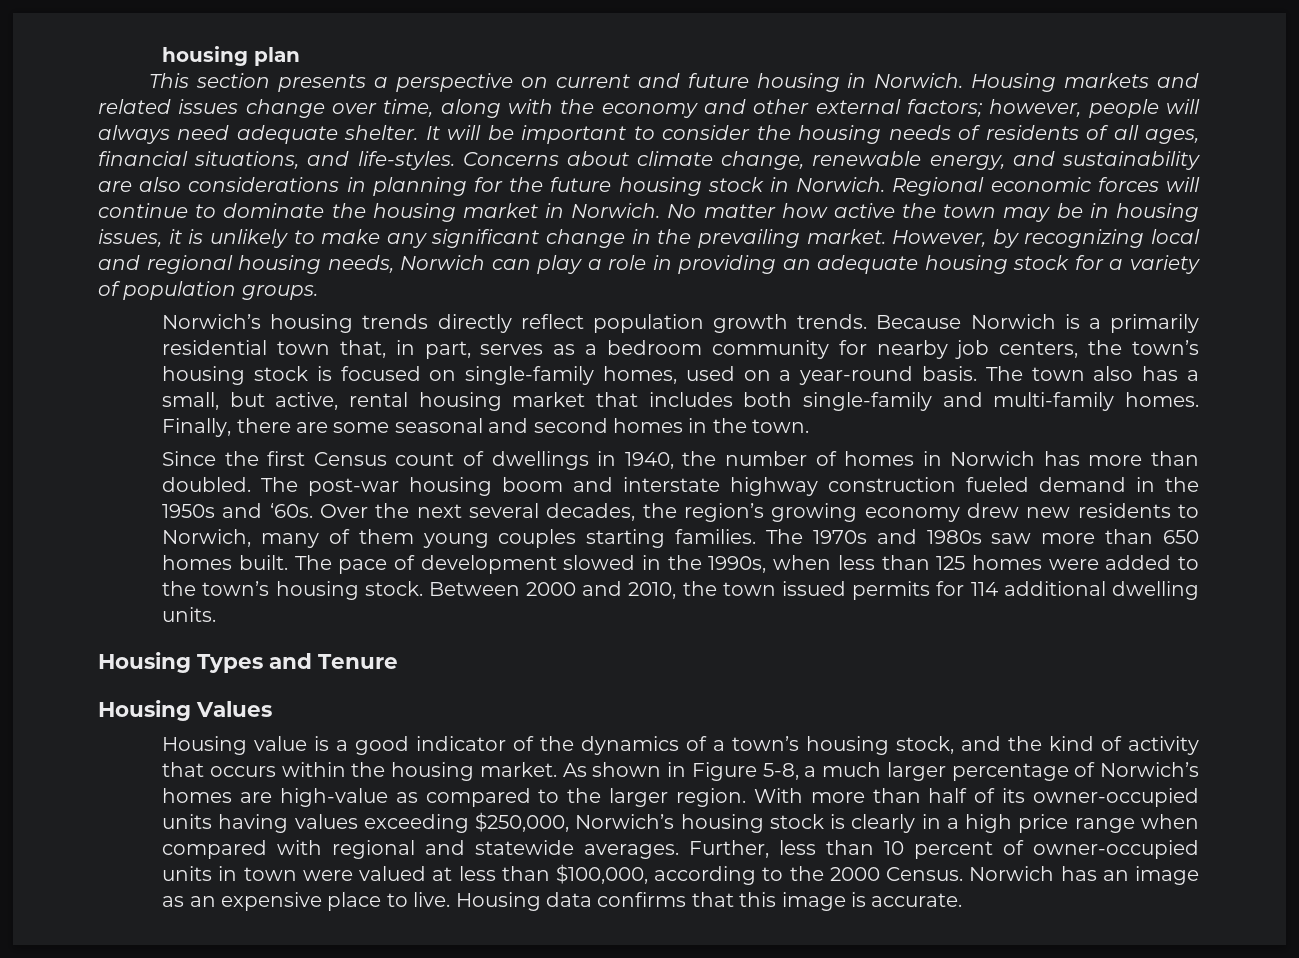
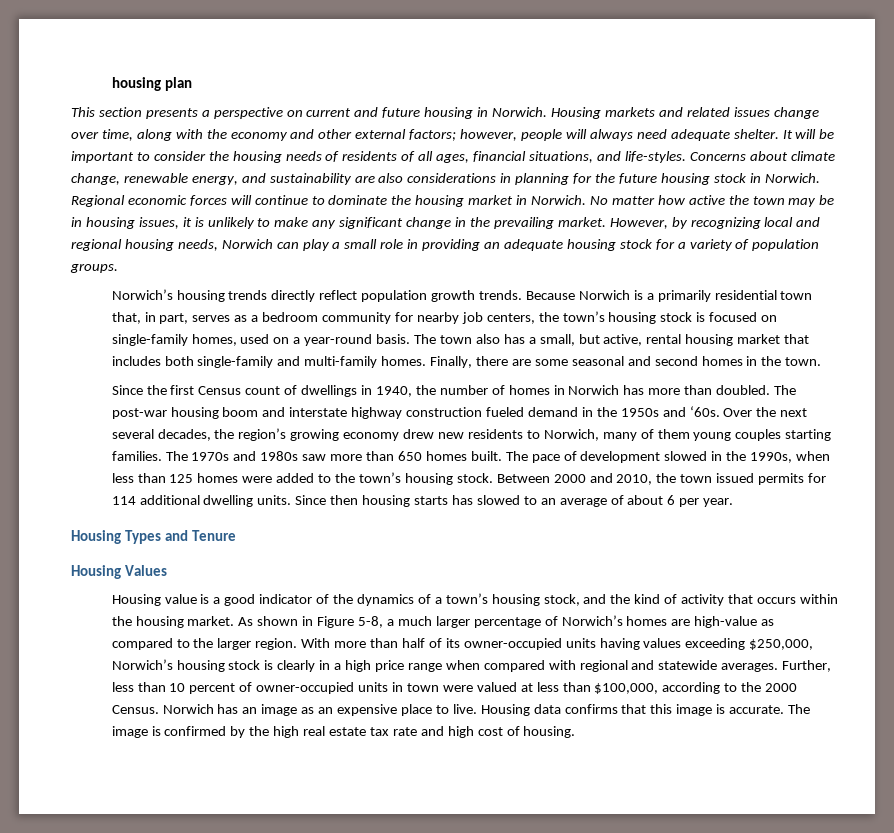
(602, 264) none -> [344,239,378,249] small
(217, 614) none -> [295,495,734,507] Since then housing starts has slowed to an average of about 6 per year.
(963, 900) none -> [788,704,811,714] [111,726,576,738] The image is confirmed by the high real estate tax rate and high cost of housing.

